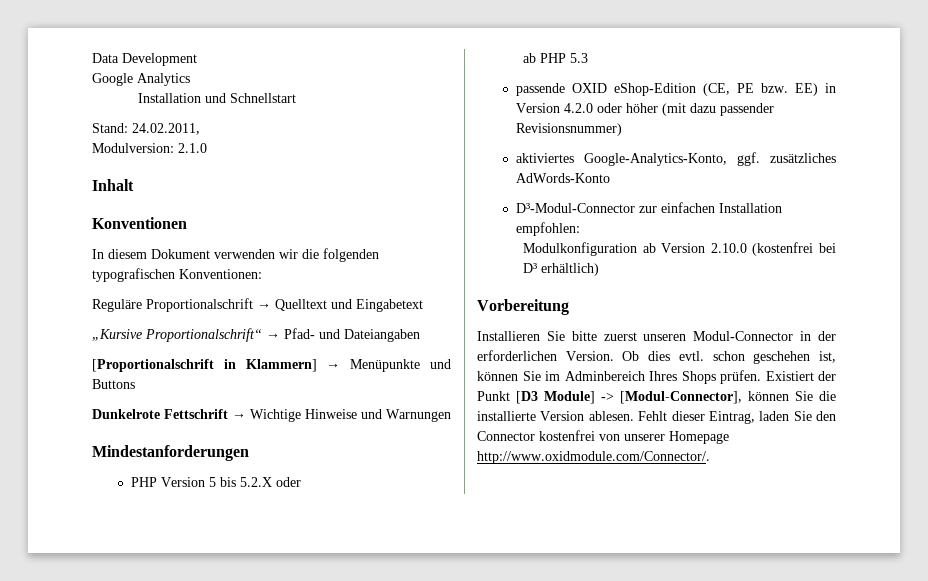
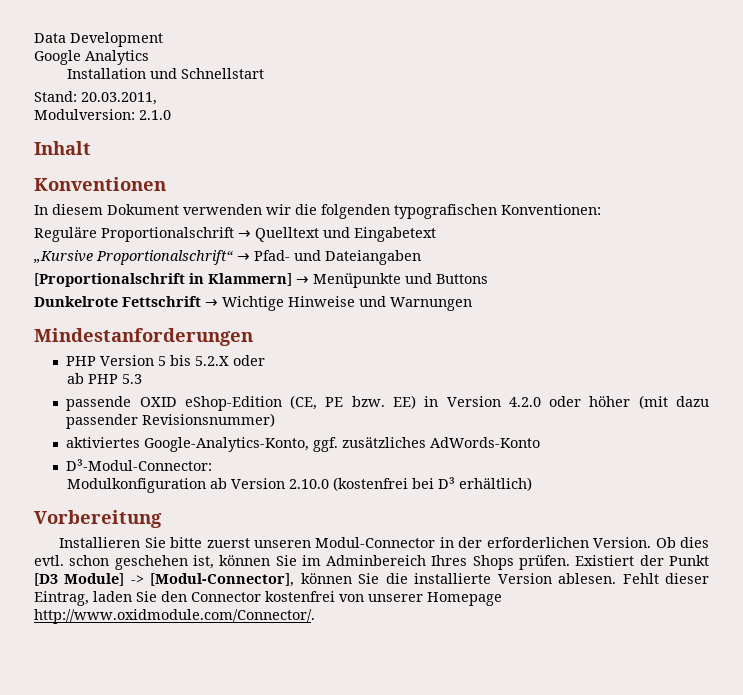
[132,123,200,135] 24.02.2011, -> [81,92,157,105] 20.03.2011,
[515,202,782,213] [515,222,580,236] D³-Modul-Connector zur einfachen Installation empfohlen: -> [66,459,213,471] D³-Modul-Connector:

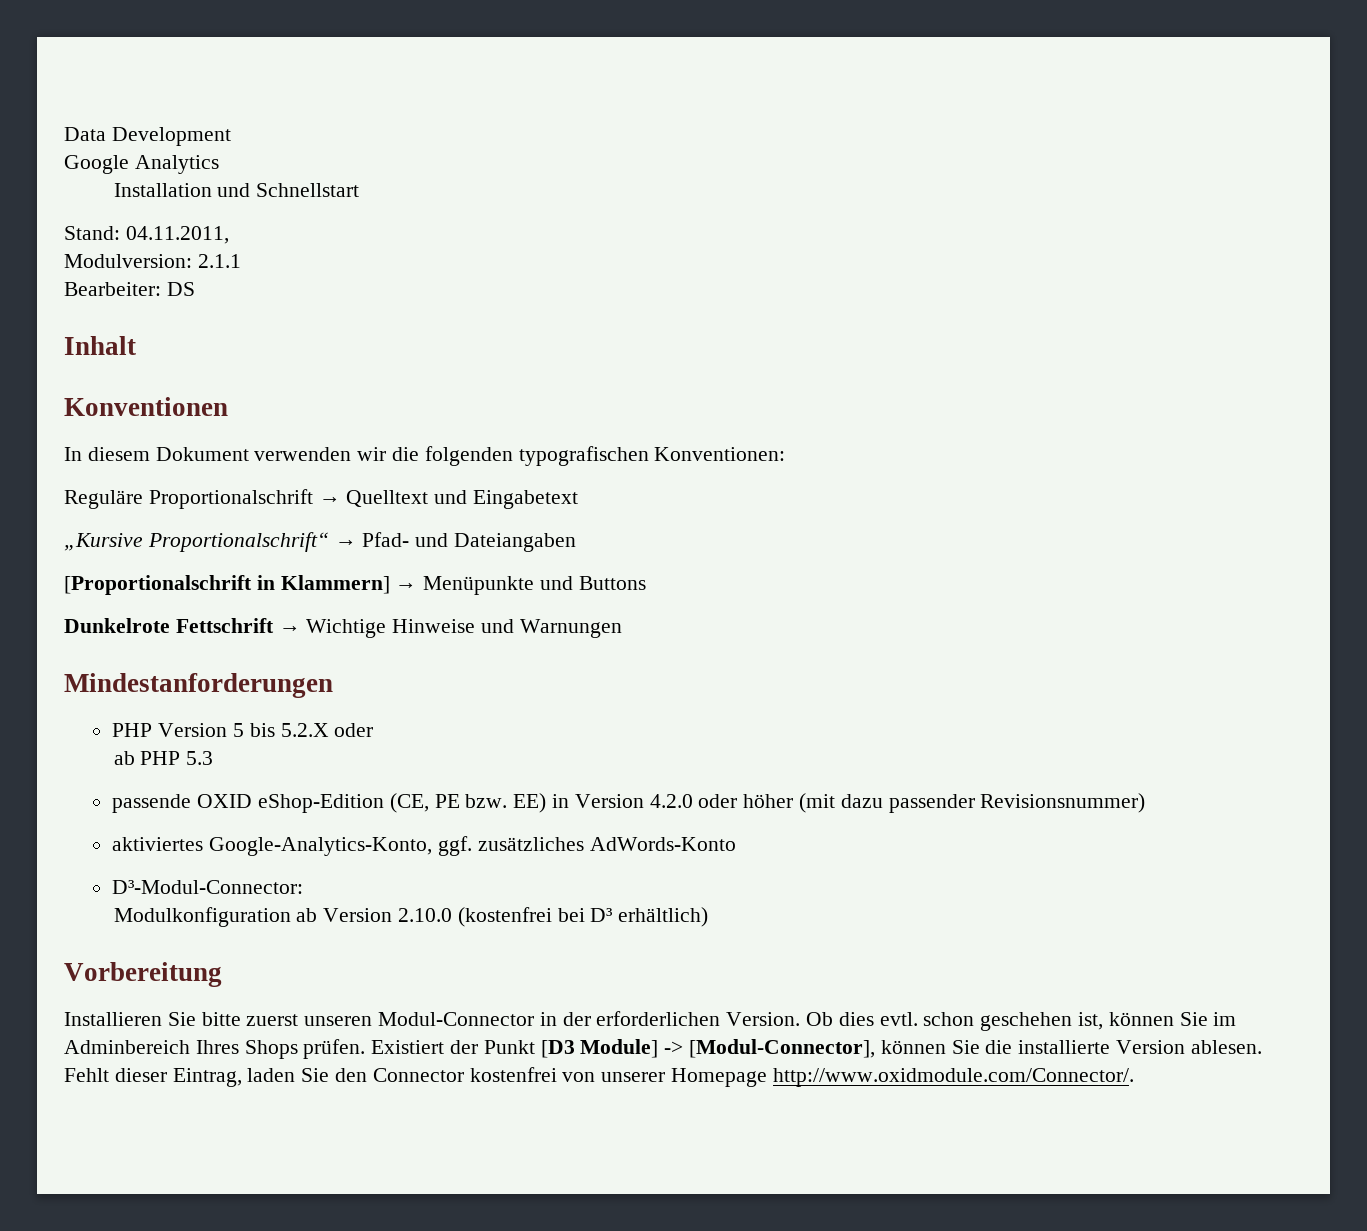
[81,92,157,105] 20.03.2011, -> [125,226,229,244] 04.11.2011,
[139,110,171,120] 2.1.0 -> [197,254,241,268] [64,282,195,296] 2.1.1 // Bearbeiter: DS

